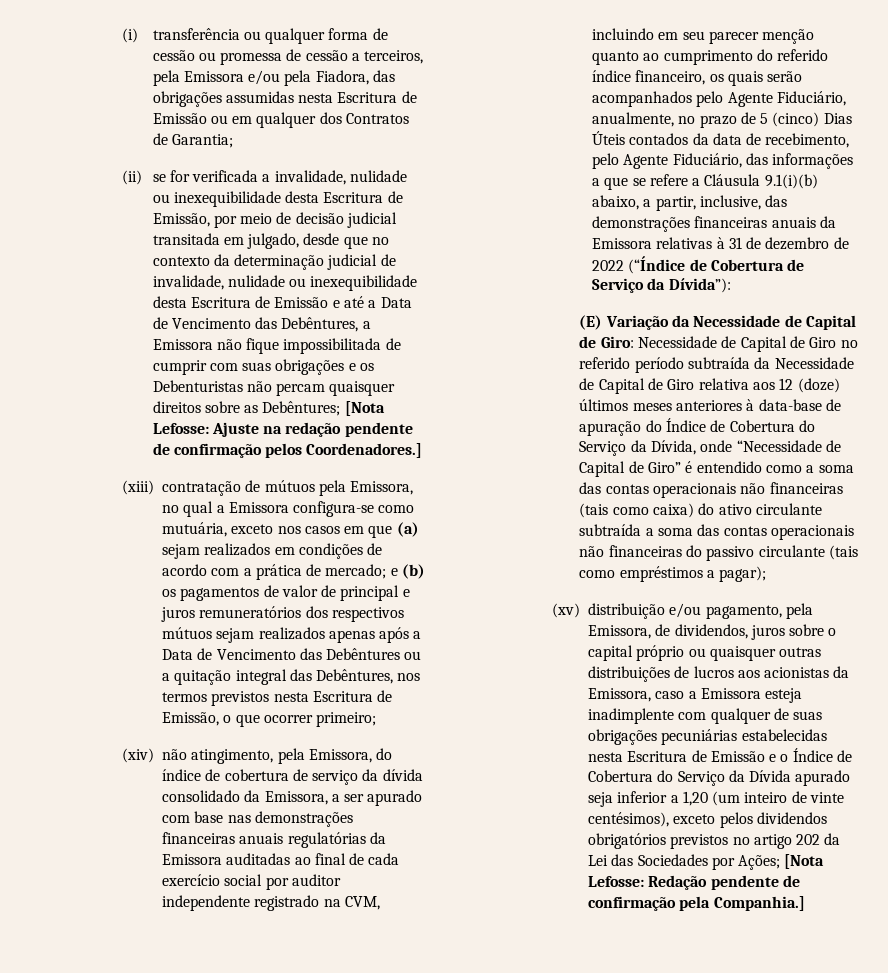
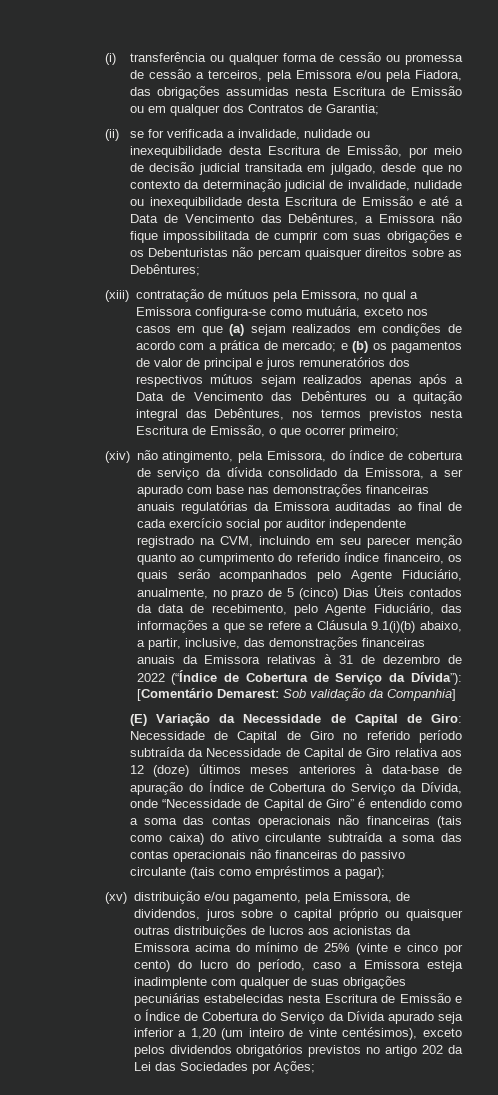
[344,401,385,416] [152,422,413,437] [152,443,423,458] [Nota Lefosse: Ajuste na redação pendente de confirmação pelos Coordenadores.] -> (200, 270) none
(731, 285) none -> [136,688,456,701] [Comentário Demarest: Sob validação da Companhia]
[587,688,651,702] Emissora, -> [133,942,463,955] [133,959,305,972] Emissora acima do mínimo de 25% (vinte e cinco por cento) do lucro do período,
[784,854,825,869] [587,875,800,890] [587,896,805,911] [Nota Lefosse: Redação pendente de confirmação pela Companhia.] -> (315, 1067) none

